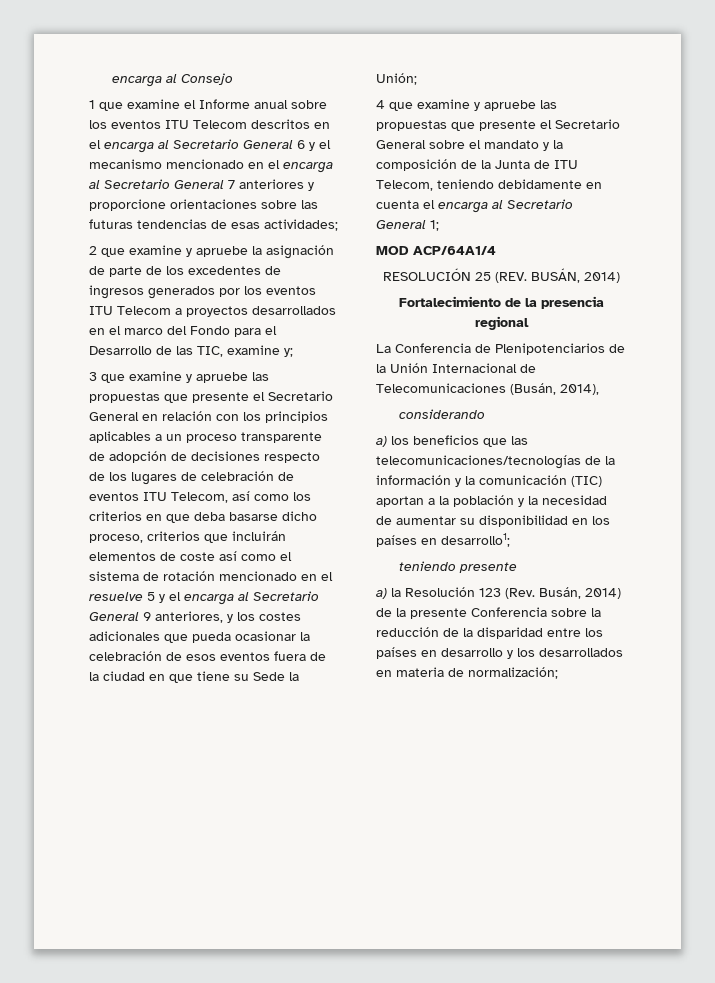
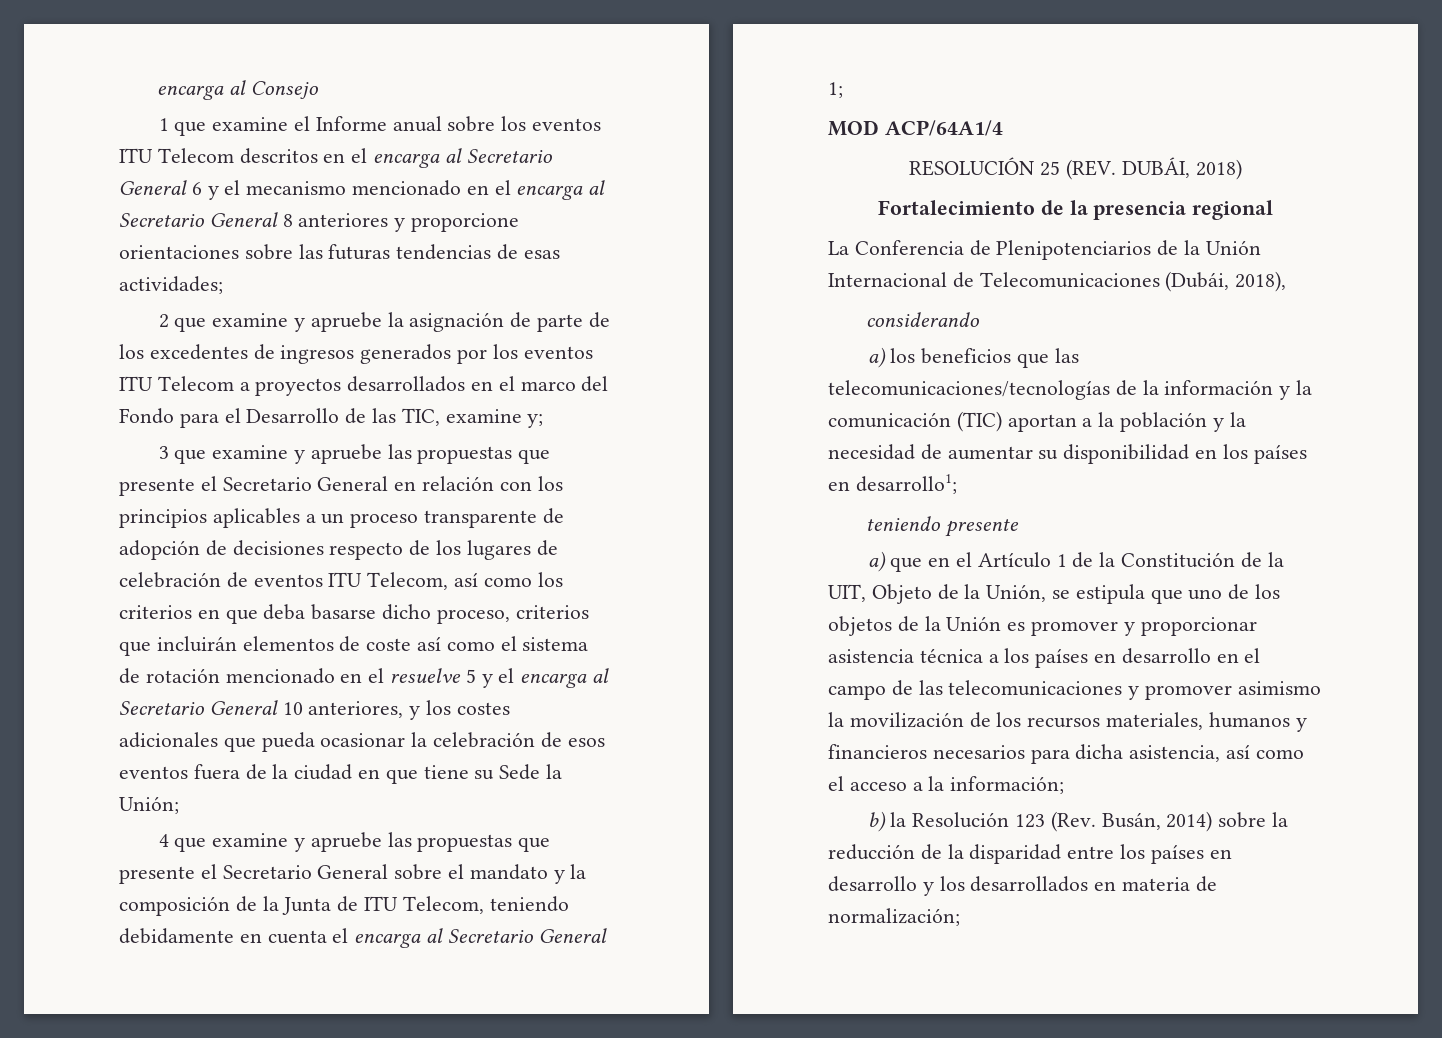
[228,180,235,189] 7 -> [282,214,293,227] 8
[143,612,151,621] 9 -> [282,702,303,715] 10
[530,268,620,283] BUSÁN, 2014) -> [1121,157,1242,180] DUBÁI, 2018)
[510,383,599,395] (Busán, 2014), -> [1165,271,1287,292] (Dubái, 2018),
(387, 593) none -> [890,552,1284,572] [828,584,1281,604] [828,616,1257,636] [828,648,1261,668] [828,680,1321,700] [828,712,1307,732] [828,744,1304,764] [828,776,1065,794] [867,811,886,832] que en el Artículo 1 de la Constitución de la UIT, Objeto de la Unión, se estipula que uno de los objetos de la Unión es promover y proporcionar asistencia técnica a los países en desarrollo en el campo de las telecomunicaciones y promover asimismo la movilización de los recursos materiales, humanos y financieros necesarios para dicha asistencia, así como el acceso a la información; // b)
[376,607,547,619] de la presente Conferencia -> (1213, 821) none

